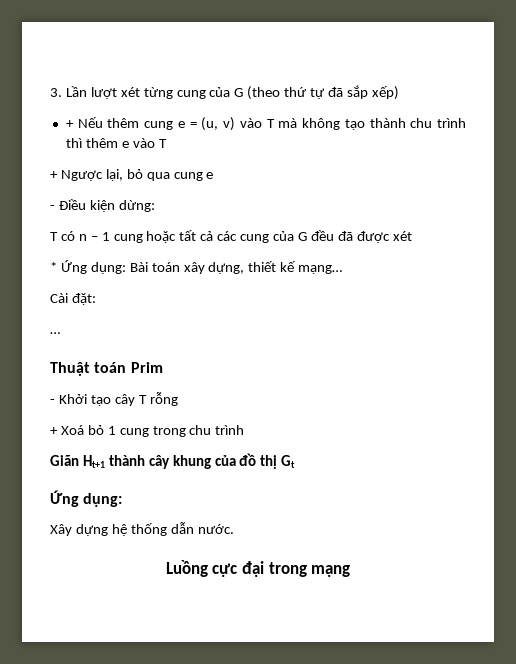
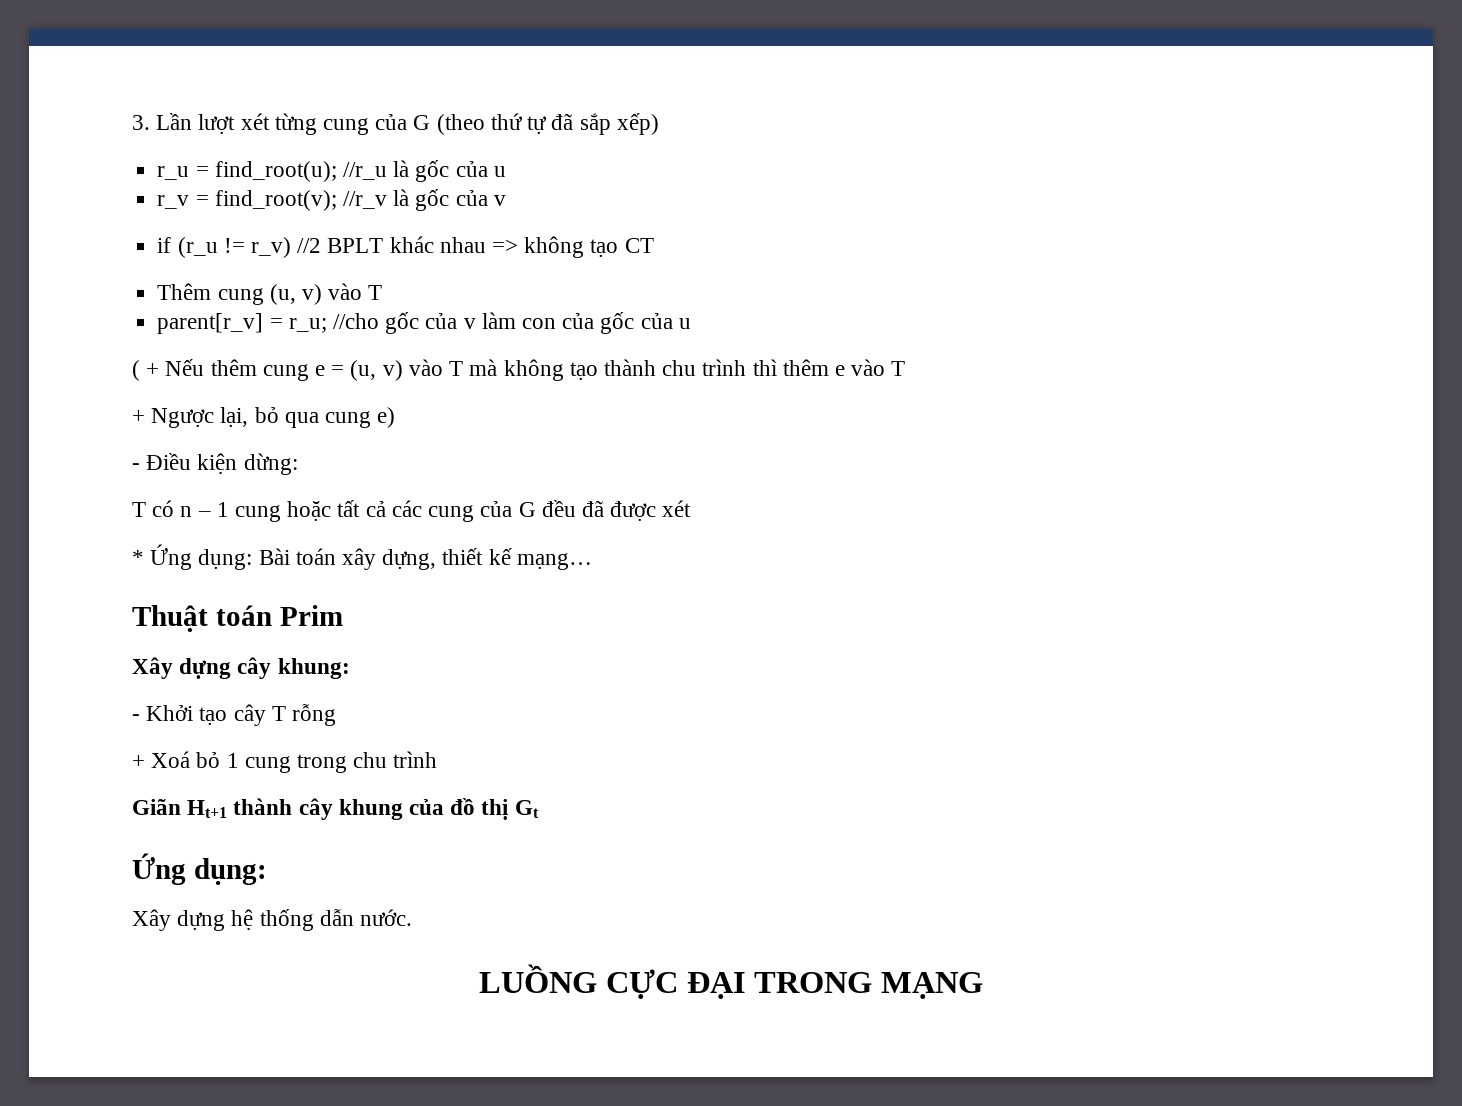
(399, 93) none -> [157,160,506,182] [157,189,506,211] [157,236,654,258] [157,283,383,305] [157,312,691,334] [132,360,140,381] r_u = find_root(u); //r_u là gốc của u // r_v = find_root(v); //r_v là gốc của v // if (r_u != r_v) //2 BPLT khác nhau => không tạo CT // Thêm cung (u, v) vào T // parent[r_v] = r_u; //cho gốc của v làm con của gốc của u // (
[206,172,214,179] e -> [377,407,396,428] e)
[50,293,96,305] [50,332,60,334] // Cài đặt: // … -> (592, 561) none
(163, 367) none -> [132,657,350,679] // Xây dựng cây khung:
[165,560,351,577] Luồng cực đại trong mạng -> [478,964,984,999] LUỒNG CỰC ĐẠI TRONG MẠNG

